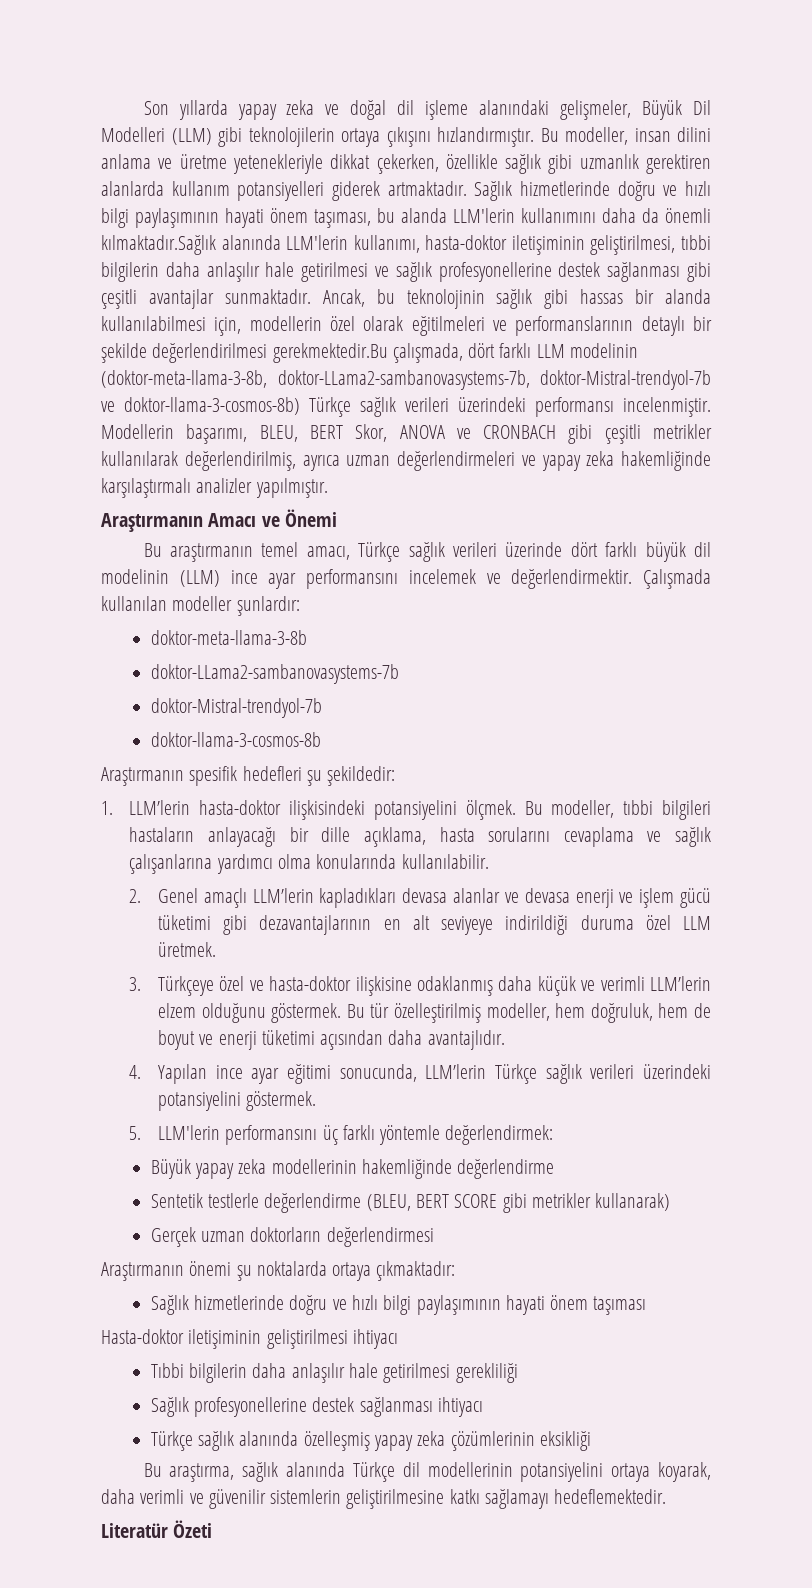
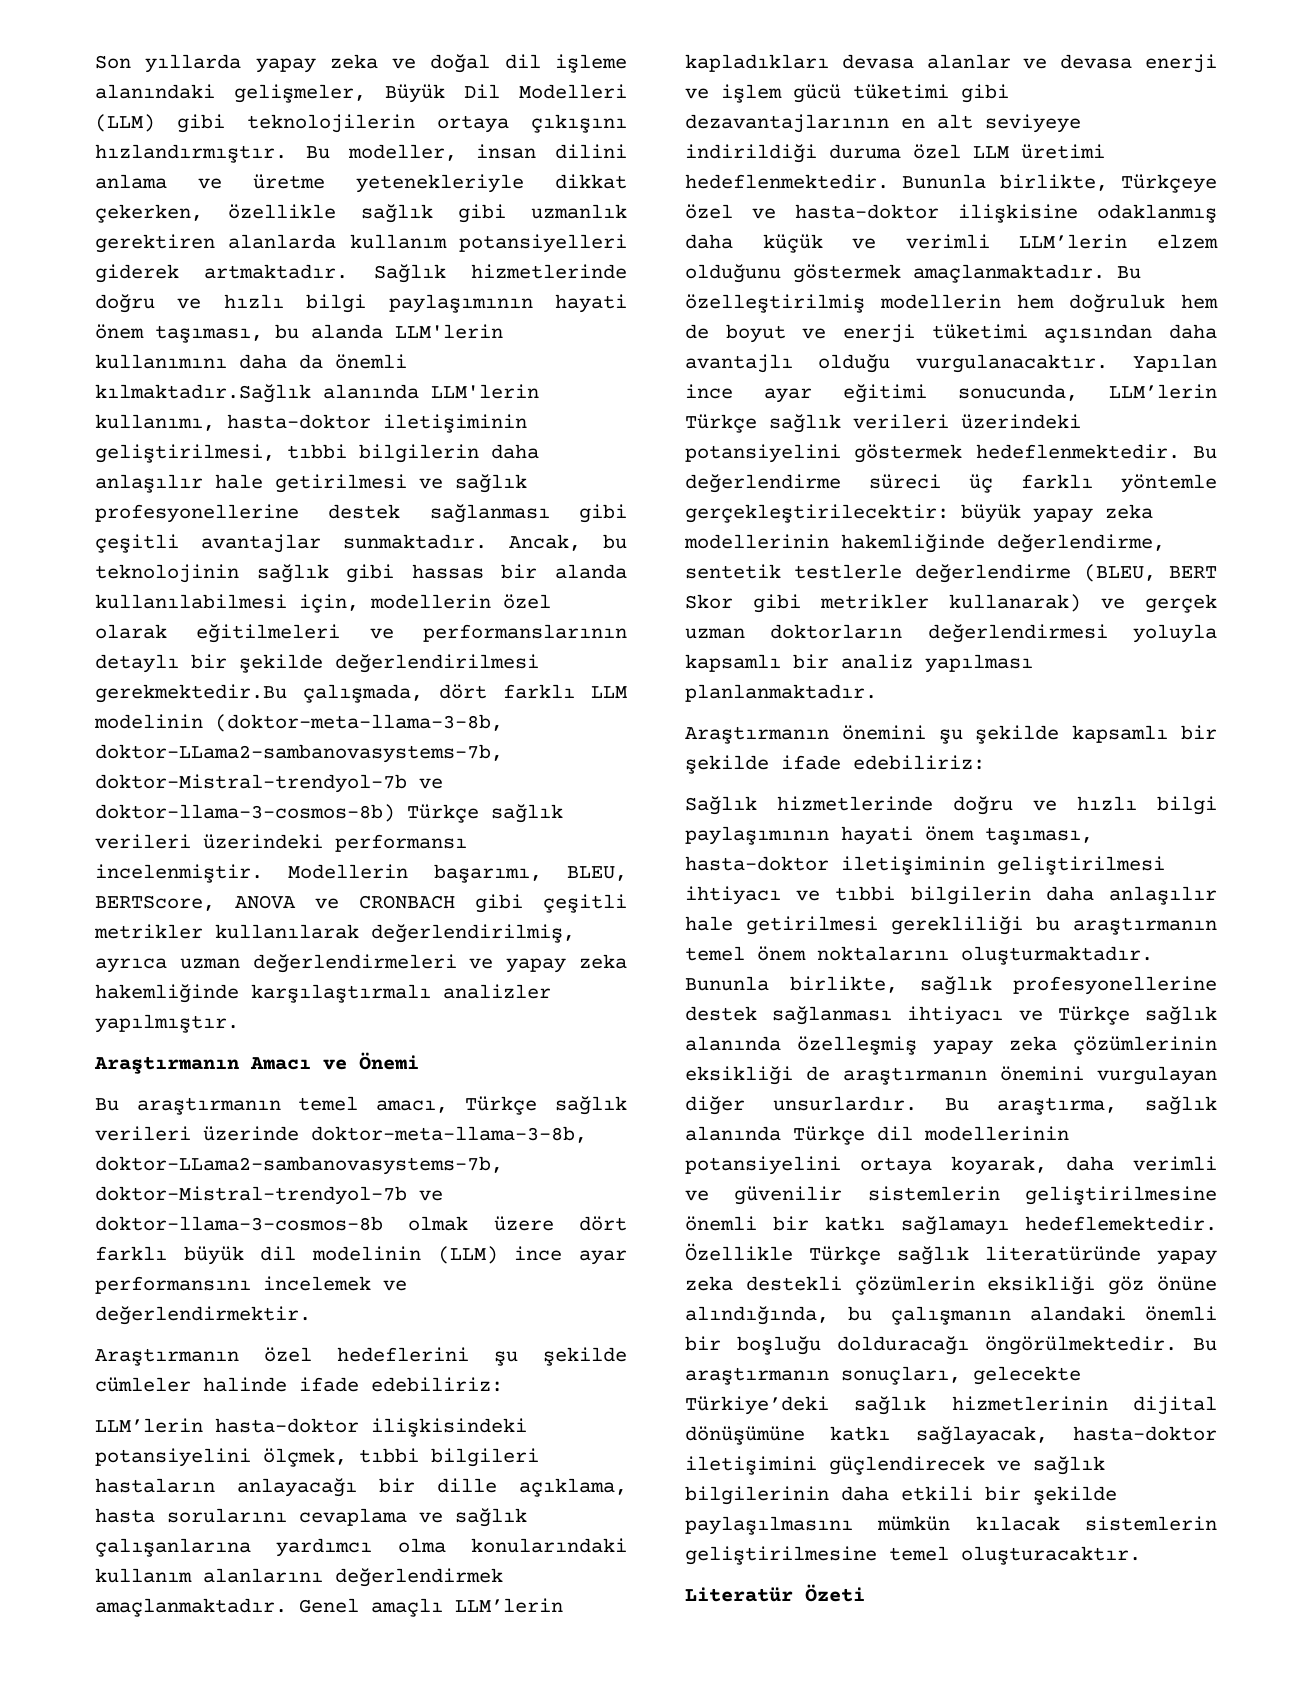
[309,424,388,442] BERT Skor, -> [95,895,215,911] BERTScore,
(563, 549) none -> [311,1126,587,1143] [95,1156,503,1175] [95,1186,443,1205] [95,1216,554,1231] doktor-meta-llama-3-8b, doktor-LLama2-sambanovasystems-7b, doktor-Mistral-trendyol-7b ve doktor-llama-3-cosmos-8b olmak üzere
[643,569,711,589] [101,596,300,616] [150,630,307,645] [150,664,399,684] [150,698,322,718] [150,732,321,747] [101,766,396,786] [101,801,113,815] Çalışmada kullanılan modeller şunlardır: // doktor-meta-llama-3-8b // doktor-LLama2-sambanovasystems-7b // doktor-Mistral-trendyol-7b // doktor-llama-3-cosmos-8b // Araştırmanın spesifik hedefleri şu şekildedir: // 1. -> [95,1347,627,1366] [95,1377,503,1392] // Araştırmanın özel hedeflerini şu şekilde cümleler halinde ifade edebiliriz: //
[465,800,615,820] ölçmek. Bu modeller, -> [263,1448,347,1467] ölçmek,
[316,854,489,869] [129,889,142,903] konularında kullanılabilir. // 2. -> [471,1538,627,1553] [95,1568,503,1587] [95,1598,287,1617] konularındaki kullanım alanlarını değerlendirmek amaçlanmaktadır.
[157,942,216,957] [129,977,142,991] üretmek. // 3. -> [1021,144,1105,159] [685,174,1108,191] üretimi hedeflenmektedir. Bununla birlikte,
[271,1003,653,1023] göstermek. Bu tür özelleştirilmiş modeller, hem doğruluk, -> [793,264,1141,283] [685,294,1165,313] göstermek amaçlanmaktadır. Bu özelleştirilmiş modellerin hem doğruluk
[427,1030,505,1050] [129,1065,142,1079] avantajlıdır. // 4. -> [685,354,1108,373] avantajlı olduğu vurgulanacaktır.
[246,1091,317,1111] [129,1125,318,1145] göstermek. // 5. LLM'lerin performansını -> [854,444,1217,463] [685,474,941,493] göstermek hedeflenmektedir. Bu değerlendirme süreci
[445,1125,554,1145] [150,1159,191,1179] değerlendirmek: // Büyük -> [685,504,1021,523] gerçekleştirilecektir: büyük
[457,1159,555,1179] [150,1193,203,1208] değerlendirme // Sentetik -> [997,534,1165,553] [685,564,781,579] değerlendirme, sentetik
[454,1194,498,1208] SCORE -> [685,594,733,609] Skor
[150,1227,196,1247] // Gerçek -> [1101,594,1217,613] ve gerçek
[101,1261,456,1281] [150,1295,647,1315] [101,1329,184,1344] // Araştırmanın önemi şu noktalarda ortaya çıkmaktadır: // Sağlık hizmetlerinde doğru ve hızlı bilgi paylaşımının hayati önem taşıması // Hasta-doktor -> [1133,624,1217,643] [685,654,1033,673] [685,684,877,702] [685,725,1217,744] [685,755,985,774] [685,796,1217,815] [685,826,1093,845] [685,856,829,871] yoluyla kapsamlı bir analiz yapılması planlanmaktadır. // Araştırmanın önemini şu şekilde kapsamlı bir şekilde ifade edebiliriz: // Sağlık hizmetlerinde doğru ve hızlı bilgi paylaşımının hayati önem taşıması, hasta-doktor
[150,1363,184,1378] // Tıbbi -> [796,886,896,901] ve tıbbi
[150,1397,189,1417] // Sağlık -> [1036,916,1217,935] [685,946,1153,965] [685,976,992,995] bu araştırmanın temel önem noktalarını oluşturmaktadır. Bununla birlikte, sağlık
(483, 1407) // -> [1018,1010,1043,1021] ve
(591, 1441) // -> [806,1066,1217,1085] [685,1096,917,1115] de araştırmanın önemini vurgulayan diğer unsurlardır.
(445, 1499) none -> [685,1216,809,1231] önemli bir
(667, 1496) none -> [685,1243,1217,1265] [685,1276,1217,1295] [685,1306,1217,1325] [685,1336,1217,1355] [685,1366,1081,1385] [685,1396,1217,1415] [685,1426,1217,1445] [685,1456,1105,1475] [685,1486,1117,1505] [685,1516,1217,1535] [685,1546,1141,1565] Özellikle Türkçe sağlık literatüründe yapay zeka destekli çözümlerin eksikliği göz önüne alındığında, bu çalışmanın alandaki önemli bir boşluğu dolduracağı öngörülmektedir. Bu araştırmanın sonuçları, gelecekte Türkiye’deki sağlık hizmetlerinin dijital dönüşümüne katkı sağlayacak, hasta-doktor iletişimini güçlendirecek ve sağlık bilgilerinin daha etkili bir şekilde paylaşılmasını mümkün kılacak sistemlerin geliştirilmesine temel oluşturacaktır.

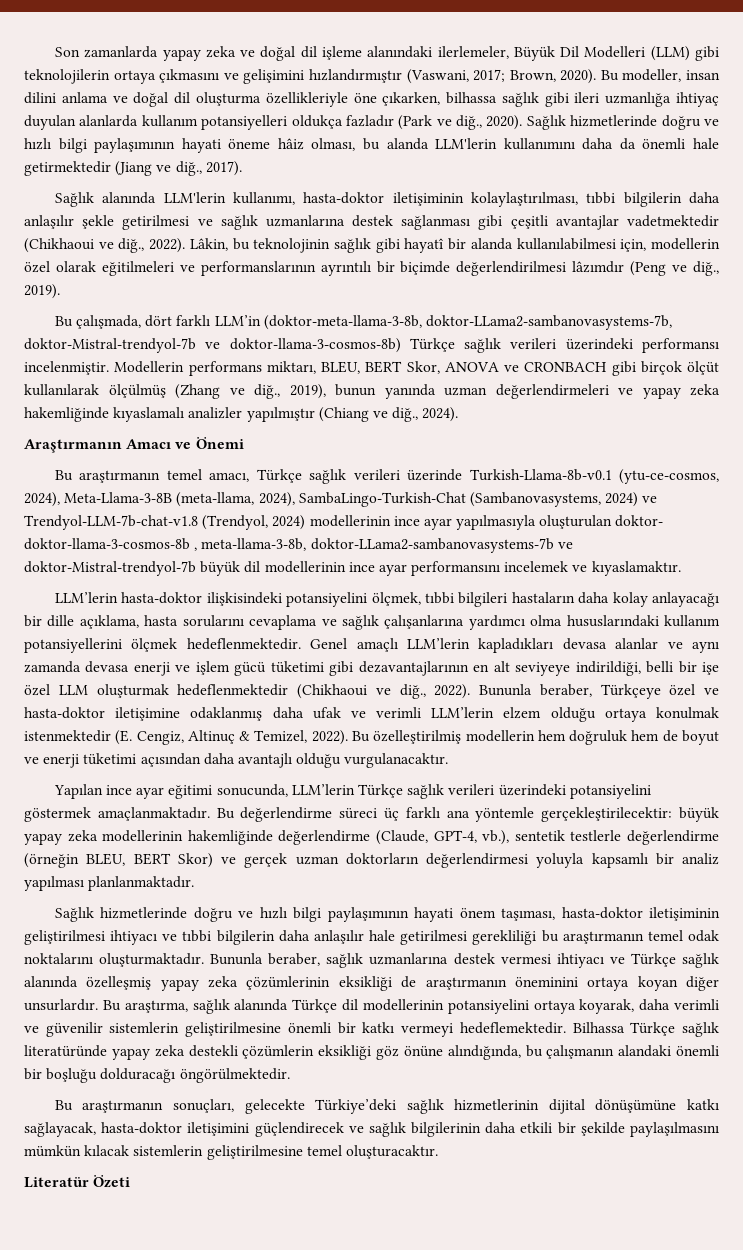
[145,54,242,73] yıllarda -> [84,46,159,58] zamanlarda
[234,84,366,103] gelişmeler, -> [437,46,509,59] ilerlemeler,
[531,114,627,133] [95,144,287,163] çıkışını hızlandırmıştır. -> [159,69,597,84] çıkmasını ve gelişimini hızlandırmıştır (Vaswani, 2017; Brown, 2020).
[253,174,627,193] [95,204,627,223] [95,234,627,253] [95,264,627,283] [95,294,627,313] [95,324,263,343] üretme yetenekleriyle dikkat çekerken, özellikle sağlık gibi uzmanlık gerektiren alanlarda kullanım potansiyelleri giderek artmaktadır. Sağlık hizmetlerinde doğru ve hızlı bilgi paylaşımının hayati önem taşıması, -> [133,92,720,107] [24,115,719,130] [24,138,356,153] doğal dil oluşturma özellikleriyle öne çıkarken, bilhassa sağlık gibi ileri uzmanlığa ihtiyaç duyulan alanlarda kullanım potansiyelleri oldukça fazladır (Park ve diğ., 2020). Sağlık hizmetlerinde doğru ve hızlı bilgi paylaşımının hayati öneme hâiz olması,
[95,384,311,403] kılmaktadır.Sağlık -> [692,138,719,149] [24,161,242,176] [54,192,94,207] hale getirmektedir (Jiang ve diğ., 2017). // Sağlık
[95,444,539,463] [95,474,263,493] geliştirilmesi, tıbbi bilgilerin daha anlaşılır hale -> [470,192,720,207] [24,215,115,229] kolaylaştırılması, tıbbi bilgilerin daha anlaşılır şekle
[95,504,299,523] profesyonellerine -> [265,215,345,227] uzmanlarına
[343,534,581,551] sunmaktadır. Ancak, -> [626,215,719,227] [24,238,228,253] vadetmektedir (Chikhaoui ve diğ., 2022). Lâkin,
[411,564,484,579] hassas -> [404,238,444,253] hayatî
[95,654,539,673] [95,684,287,703] detaylı bir şekilde değerlendirilmesi gerekmektedir.Bu -> [320,261,719,276] [24,284,60,299] [54,316,73,327] ayrıntılı bir biçimde değerlendirilmesi lâzımdır (Peng ve diğ., 2019). // Bu
[591,686,627,698] [94,714,203,729] LLM modelinin -> [214,315,261,326] LLM’in
[433,864,627,883] [95,894,627,913] [94,924,575,943] [95,958,167,973] başarımı, BLEU, BERTScore, ANOVA ve CRONBACH gibi çeşitli metrikler kullanılarak değerlendirilmiş, ayrıca -> [188,361,719,376] [24,384,436,399] performans miktarı, BLEU, BERT Skor, ANOVA ve CRONBACH gibi birçok ölçüt kullanılarak ölçülmüş (Zhang ve diğ., 2019), bunun yanında
[251,984,551,1003] [95,1014,239,1033] karşılaştırmalı analizler yapılmıştır. -> [113,407,459,422] kıyaslamalı analizler yapılmıştır (Chiang ve diğ., 2024).
[311,1126,587,1143] [95,1156,503,1175] [95,1186,443,1205] [95,1216,627,1231] [95,1246,498,1265] doktor-meta-llama-3-8b, doktor-LLama2-sambanovasystems-7b, doktor-Mistral-trendyol-7b ve doktor-llama-3-cosmos-8b olmak üzere dört farklı büyük dil modelinin (LLM) -> [469,469,719,484] [24,492,658,507] [24,515,664,530] [24,538,573,553] [24,561,346,576] Turkish-Llama-8b-v0.1 (ytu-ce-cosmos, 2024), Meta-Llama-3-8B (meta-llama, 2024), SambaLingo-Turkish-Chat (Sambanovasystems, 2024) ve Trendyol-LLM-7b-chat-v1.8 (Trendyol, 2024) modellerinin ince ayar yapılmasıyla oluşturulan doktor- doktor-llama-3-cosmos-8b , meta-llama-3-8b, doktor-LLama2-sambanovasystems-7b ve doktor-Mistral-trendyol-7b büyük dil modellerinin
[95,1306,311,1325] [95,1347,627,1366] [95,1377,503,1392] değerlendirmektir. // Araştırmanın özel hedeflerini şu şekilde cümleler halinde ifade edebiliriz: -> [591,561,681,576] kıyaslamaktır.
(215, 1485) none -> [578,592,648,607] daha kolay
[471,1538,627,1553] [95,1568,503,1587] [95,1598,287,1617] konularındaki kullanım alanlarını değerlendirmek amaçlanmaktadır. -> [566,615,720,627] [24,638,301,653] hususlarındaki kullanım potansiyellerini ölçmek hedeflenmektedir.
(1048, 63) none -> [691,641,719,653] [24,661,81,673] aynı zamanda
[685,144,1105,163] [685,174,1108,191] indirildiği duruma özel LLM üretimi hedeflenmektedir. Bununla birlikte, -> [575,661,719,676] [24,684,592,699] indirildiği, belli bir işe özel LLM oluşturmak hedeflenmektedir (Chikhaoui ve diğ., 2022). Bununla beraber,
[958,204,1078,223] ilişkisine -> [115,707,181,721] iletişimine
[762,234,823,253] küçük -> [312,707,341,719] ufak
[685,264,1105,283] olduğunu göstermek amaçlanmaktadır. -> [550,707,719,722] [24,730,348,745] olduğu ortaya konulmak istenmektedir (E. Cengiz, Altinuç & Temizel, 2022).
(1108, 363) none -> (449, 760) //
[975,444,1180,459] hedeflenmektedir. -> [97,807,210,821] amaçlanmaktadır.
(1093, 481) none -> [446,810,470,818] ana
[997,534,1165,553] [685,564,1217,583] [685,594,1081,613] değerlendirme, sentetik testlerle değerlendirme (BLEU, BERT Skor gibi metrikler kullanarak) -> [278,830,720,845] [24,853,213,868] değerlendirme (Claude, GPT-4, vb.), sentetik testlerle değerlendirme (örneğin BLEU, BERT Skor)
[685,725,1217,744] [685,755,985,774] // Araştırmanın önemini şu şekilde kapsamlı bir şekilde ifade edebiliriz: -> (195, 883) none
[757,946,806,961] önem -> [688,930,720,942] odak
[790,976,1217,995] [685,1006,893,1025] birlikte, sağlık profesyonellerine destek sağlanması -> [268,953,551,968] beraber, sağlık uzmanlarına destek vermesi
[1000,1066,1217,1085] önemini vurgulayan -> [514,976,678,991] öneminini ortaya koyan
[901,1216,1217,1235] [685,1243,793,1261] sağlamayı hedeflemektedir. Özellikle -> [401,1022,625,1037] vermeyi hedeflemektedir. Bilhassa
(1177, 1345) none -> (290, 1075) //

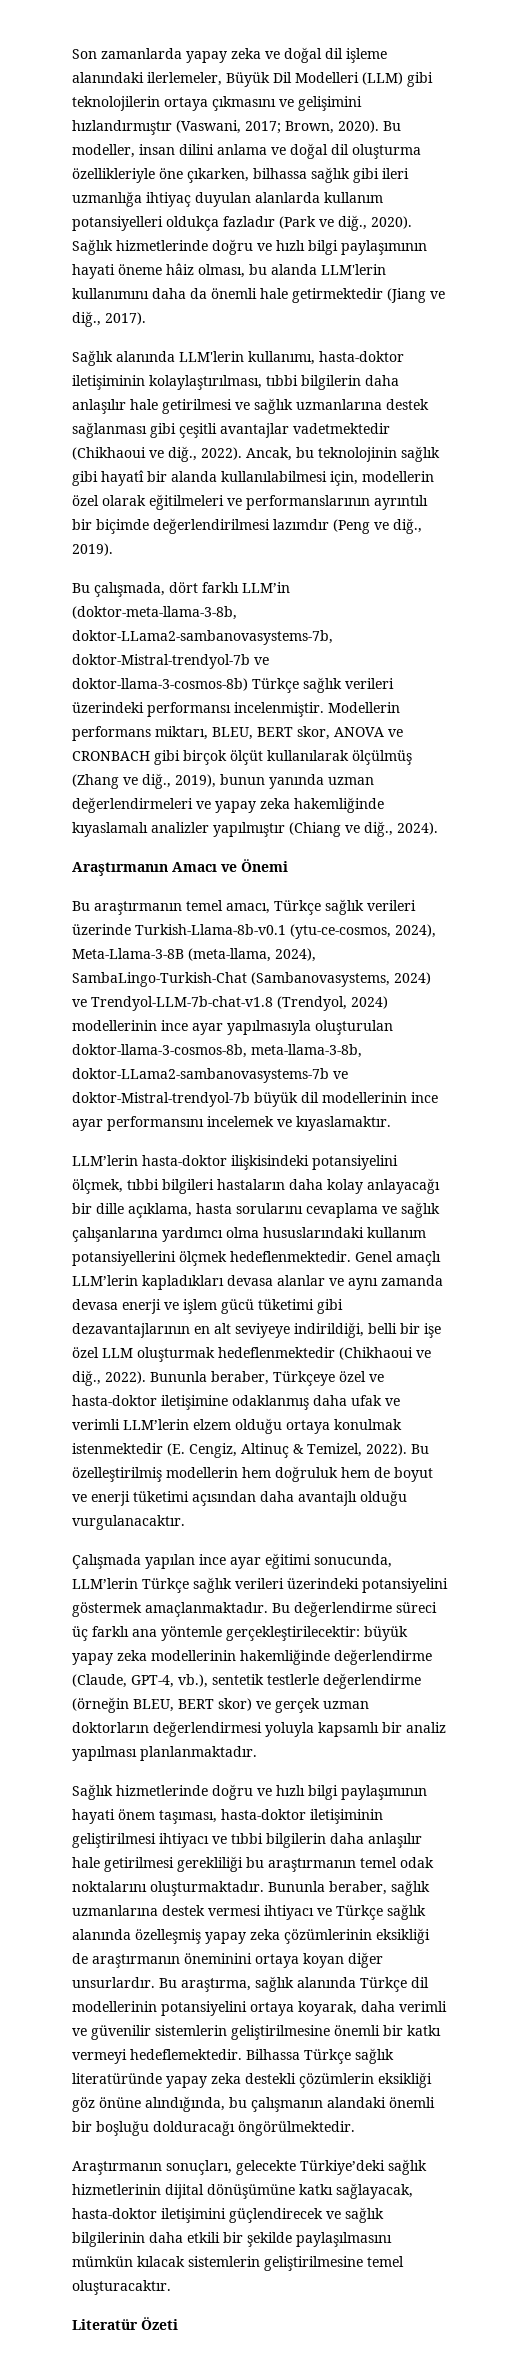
[82,215,115,229] şekle -> [130,399,158,410] hale
[189,238,228,251] Lâkin, -> [246,447,292,461] Ancak,
[572,261,625,273] lâzımdır -> [273,519,329,530] lazımdır
[406,361,440,374] Skor, -> [297,726,330,740] skor,
[615,515,664,527] [24,538,198,551] doktor- doktor-llama-3-cosmos-8b , -> [72,1044,247,1058] doktor-llama-3-cosmos-8b,
[53,784,103,799] Yapılan -> [72,1554,195,1569] Çalışmada yapılan
[177,853,213,868] Skor) -> [218,1698,252,1711] skor)
[54,1100,164,1113] Bu araştırmanın -> [72,2161,162,2175] Araştırmanın

